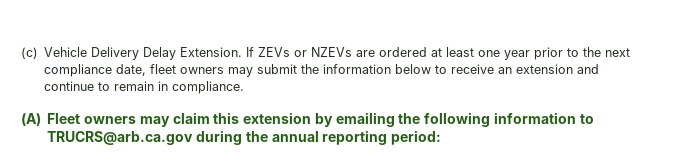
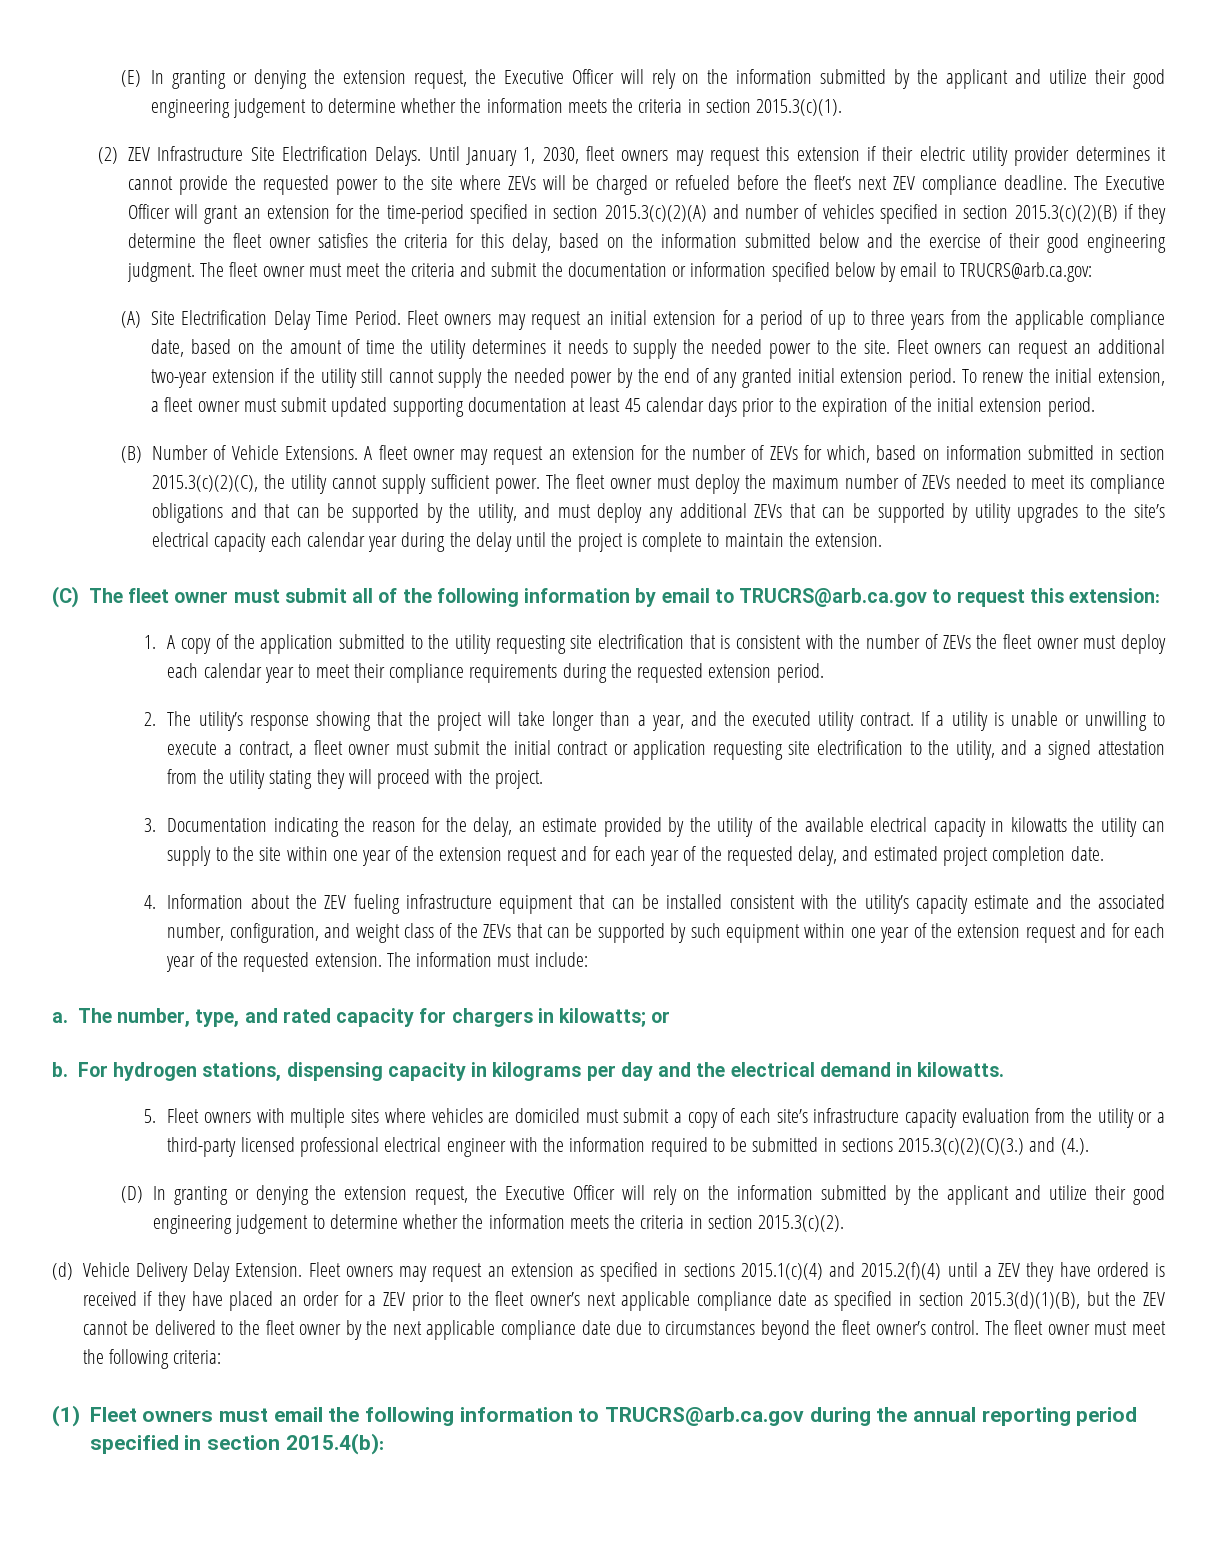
[21,47,631,60] [44,64,600,77] [44,81,245,94] [21,112,395,127] (c) Vehicle Delivery Delay Extension. If ZEVs or NZEVs are ordered at least one year prior to the next compliance date, fleet owners may submit the information below to receive an extension and continue to remain in compliance. // (A) Fleet owners may claim this extension by emailing -> [121,69,1165,89] [151,98,843,118] [98,146,1166,166] [127,175,1165,195] [127,204,1167,224] [127,233,1167,253] [126,262,1092,282] [121,310,1165,330] [151,339,1165,359] [151,368,1165,388] [151,397,1095,417] [121,445,1165,465] [152,474,1165,494] [152,503,1165,523] [152,532,883,552] [52,586,1161,608] [144,634,1167,654] [167,663,824,683] [144,711,1166,731] [167,740,1166,760] [167,769,543,789] [144,817,1166,837] [167,846,1104,866] [144,894,1166,914] [167,923,1165,943] [166,952,588,972] [52,1008,671,1027] [52,1062,1005,1081] [144,1108,1165,1128] [167,1137,1089,1157] [121,1185,1165,1205] [153,1214,845,1234] [52,1262,1166,1282] [82,1291,1165,1311] [82,1320,1167,1340] [82,1349,222,1369] [52,1405,323,1427] (E) In granting or denying the extension request, the Executive Officer will rely on the information submitted by the applicant and utilize their good engineering judgement to determine whether the information meets the criteria in section 2015.3(c)(1). // (2) ZEV Infrastructure Site Electrification Delays. Until January 1, 2030, fleet owners may request this extension if their electric utility provider determines it cannot provide the requested power to the site where ZEVs will be charged or refueled before the fleet’s next ZEV compliance deadline. The Executive Officer will grant an extension for the time-period specified in section 2015.3(c)(2)(A) and number of vehicles specified in section 2015.3(c)(2)(B) if they determine the fleet owner satisfies the criteria for this delay, based on the information submitted below and the exercise of their good engineering judgment. The fleet owner must meet the criteria and submit the documentation or information specified below by email to TRUCRS@arb.ca.gov: // (A) Site Electrification Delay Time Period. Fleet owners may request an initial extension for a period of up to three years from the applicable compliance date, based on the amount of time the utility determines it needs to supply the needed power to the site. Fleet owners can request an additional two-year extension if the utility still cannot supply the needed power by the end of any granted initial extension period. To renew the initial extension, a fleet owner must submit updated supporting documentation at least 45 calendar days prior to the expiration of the initial extension period. // (B) Number of Vehicle Extensions. A fleet owner may request an extension for the number of ZEVs for which, based on information submitted in section 2015.3(c)(2)(C), the utility cannot supply sufficient power. The fleet owner must deploy the maximum number of ZEVs needed to meet its compliance obligations and that can be supported by the utility, and must deploy any additional ZEVs that can be supported by utility upgrades to the site’s electrical capacity each calendar year during the delay until the project is complete to maintain the extension. // (C) The fleet owner must submit all of the following information by email to TRUCRS@arb.ca.gov to request this extension: // 1. A copy of the application submitted to the utility requesting site electrification that is consistent with the number of ZEVs the fleet owner must deploy each calendar year to meet their compliance requirements during the requested extension period. // 2. The utility’s response showing that the project will take longer than a year, and the executed utility contract. If a utility is unable or unwilling to execute a contract, a fleet owner must submit the initial contract or application requesting site electrification to the utility, and a signed attestation from the utility stating they will proceed with the project. // 3. Documentation indicating the reason for the delay, an estimate provided by the utility of the available electrical capacity in kilowatts the utility can supply to the site within one year of the extension request and for each year of the requested delay, and estimated project completion date. // 4. Information about the ZEV fueling infrastructure equipment that can be installed consistent with the utility’s capacity estimate and the associated number, configuration, and weight class of the ZEVs that can be supported by such equipment within one year of the extension request and for each year of the requested extension. The information must include: // a. The number, type, and rated capacity for chargers in kilowatts; or // b. For hydrogen stations, dispensing capacity in kilograms per day and the electrical demand in kilowatts. // 5. Fleet owners with multiple sites where vehicles are domiciled must submit a copy of each site’s infrastructure capacity evaluation from the utility or a third-party licensed professional electrical engineer with the information required to be submitted in sections 2015.3(c)(2)(C)(3.) and (4.). // (D) In granting or denying the extension request, the Executive Officer will rely on the information submitted by the applicant and utilize their good engineering judgement to determine whether the information meets the criteria in section 2015.3(c)(2). // (d) Vehicle Delivery Delay Extension. Fleet owners may request an extension as specified in sections 2015.1(c)(4) and 2015.2(f)(4) until a ZEV they have ordered is received if they have placed an order for a ZEV prior to the fleet owner’s next applicable compliance date as specified in section 2015.3(d)(1)(B), but the ZEV cannot be delivered to the fleet owner by the next applicable compliance date due to circumstances beyond the fleet owner’s control. The fleet owner must meet the following criteria: // (1) Fleet owners must email
[391,130,442,145] period: -> [1076,1407,1138,1426] [89,1433,384,1455] period specified in section 2015.4(b):

